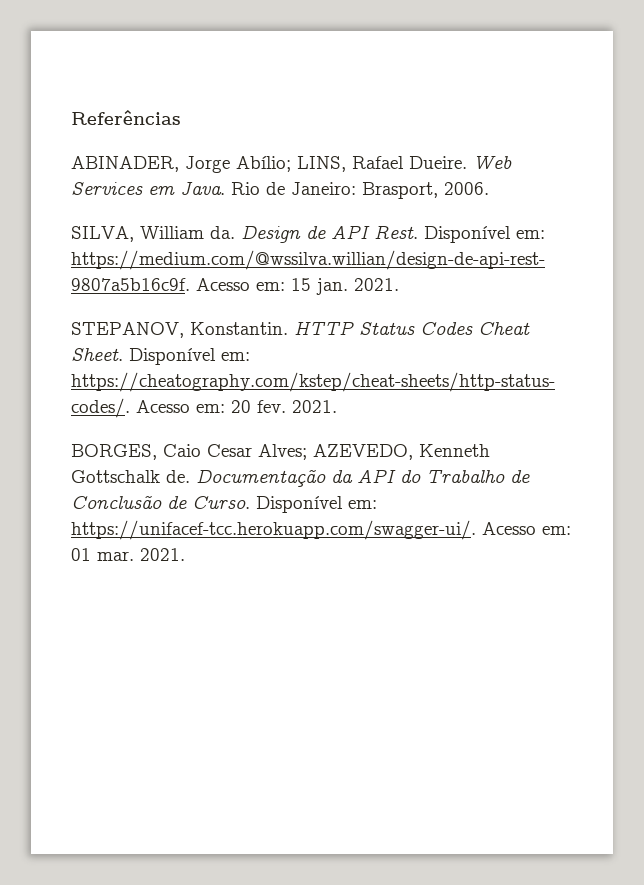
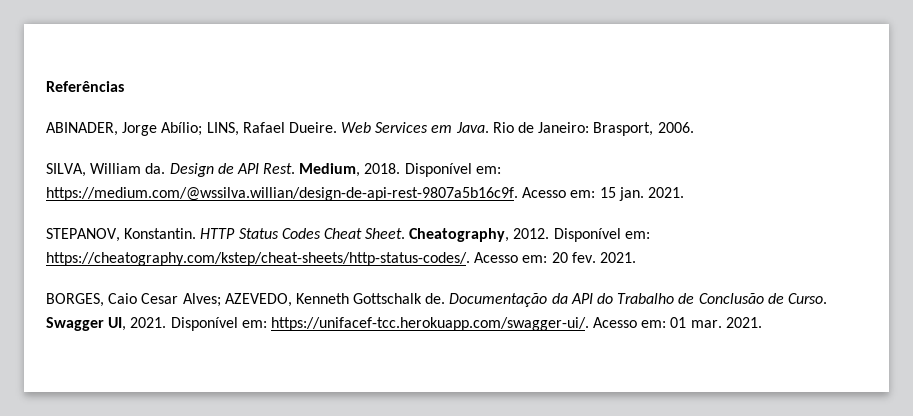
(418, 232) none -> [299,163,401,177] Medium, 2018.
(123, 354) none -> [409,228,550,242] Cheatography, 2012.
(250, 502) none -> [46,317,167,331] Swagger UI, 2021.

